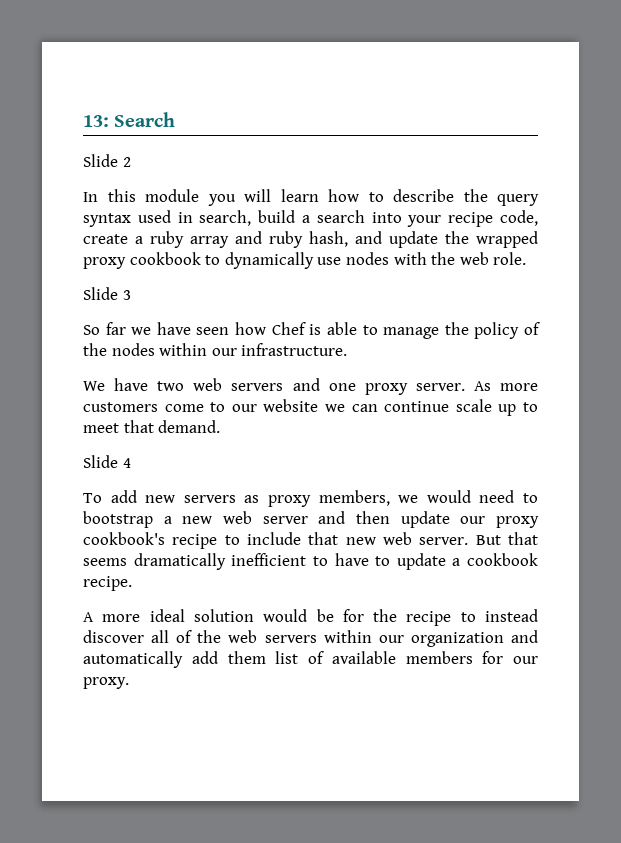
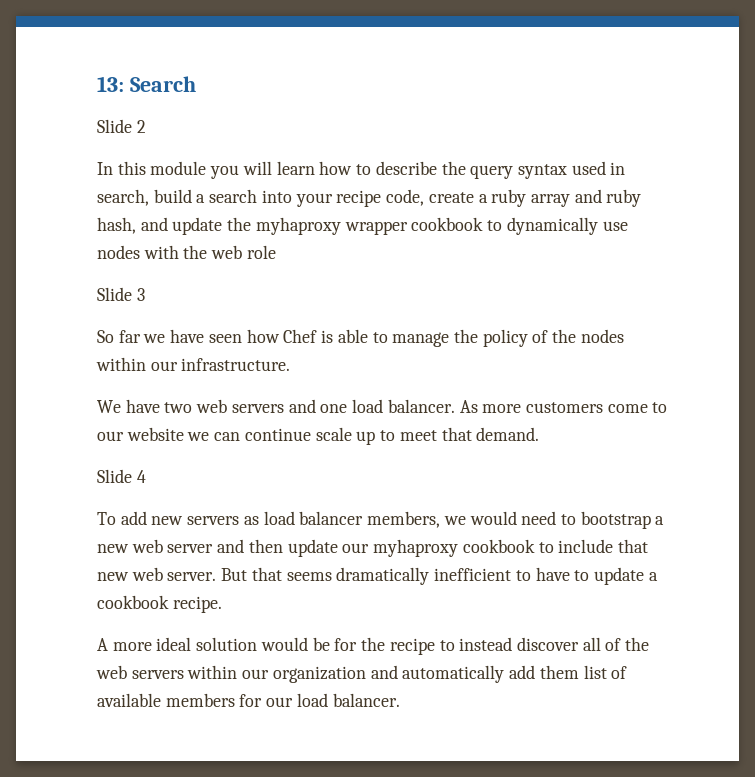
[476,231,538,248] [83,257,126,269] wrapped proxy -> [255,217,408,235] myhaproxy wrapper
[493,252,527,265] role. -> [246,245,276,259] role
[364,383,465,395] proxy server. -> [352,399,455,413] load balancer.
[268,495,311,507] proxy -> [263,511,364,525] load balancer
[496,516,539,528] [83,532,218,549] proxy cookbook's recipe -> [373,539,535,557] myhaproxy cookbook
[83,677,129,689] proxy. -> [296,693,400,707] load balancer.

